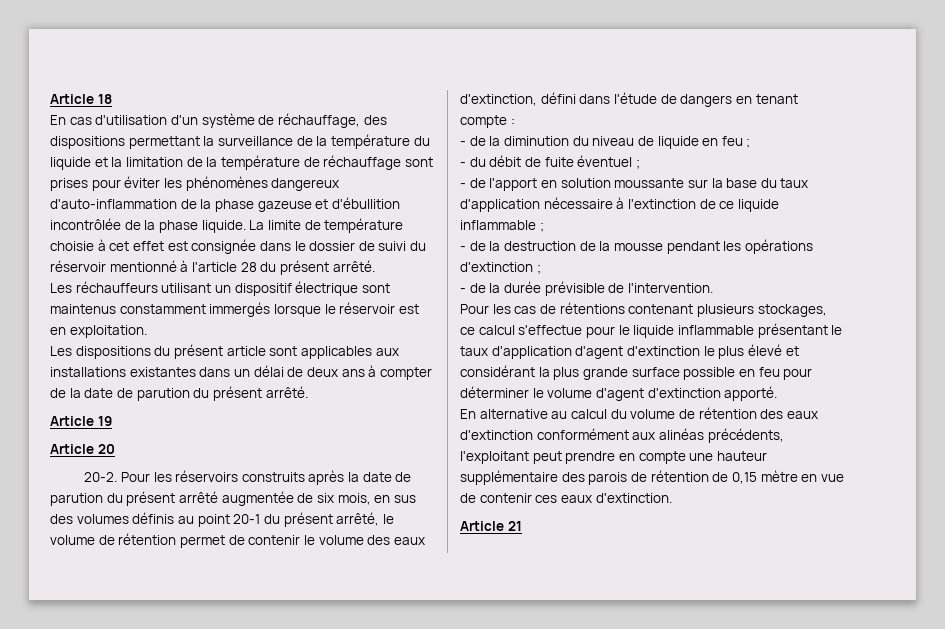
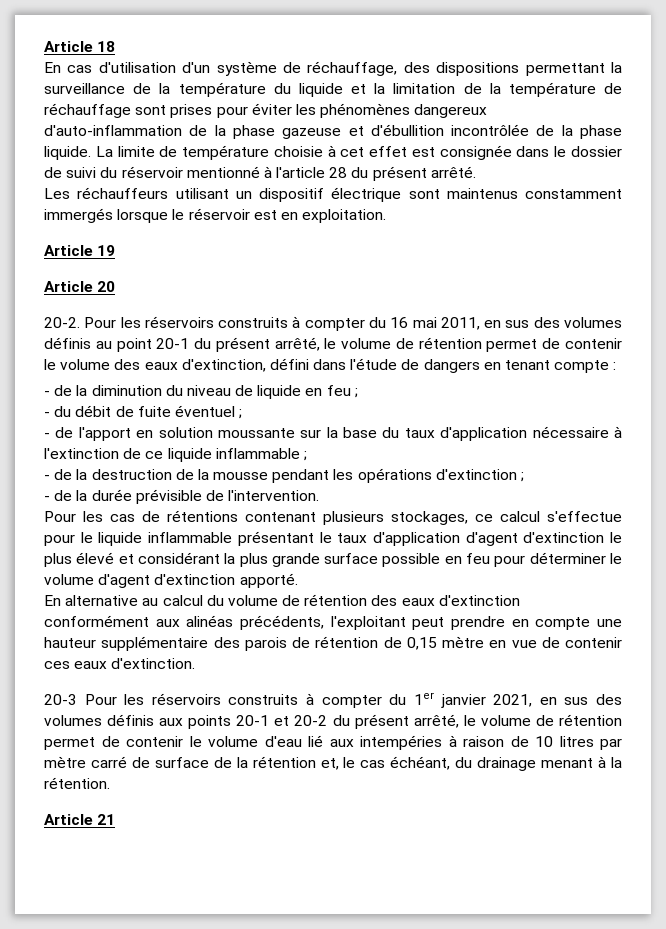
[50,344,399,359] [50,365,432,380] [50,386,308,401] // Les dispositions du présent article sont applicables aux installations existantes dans un délai de deux ans à compter de la date de parution du présent arrêté. -> (387, 216) none
[308,470,412,485] [50,491,371,506] après la date de parution du présent arrêté augmentée de six mois, -> [292,316,480,331] à compter du 16 mai 2011,
(672, 498) none -> [44,692,623,708] [44,714,623,729] [44,735,622,750] [44,756,622,771] [44,777,110,789] // 20-3 Pour les réservoirs construits à compter du 1er janvier 2021, en sus des volumes définis aux points 20-1 et 20-2 du présent arrêté, le volume de rétention permet de contenir le volume d'eau lié aux intempéries à raison de 10 litres par mètre carré de surface de la rétention et, le cas échéant, du drainage menant à la rétention.

